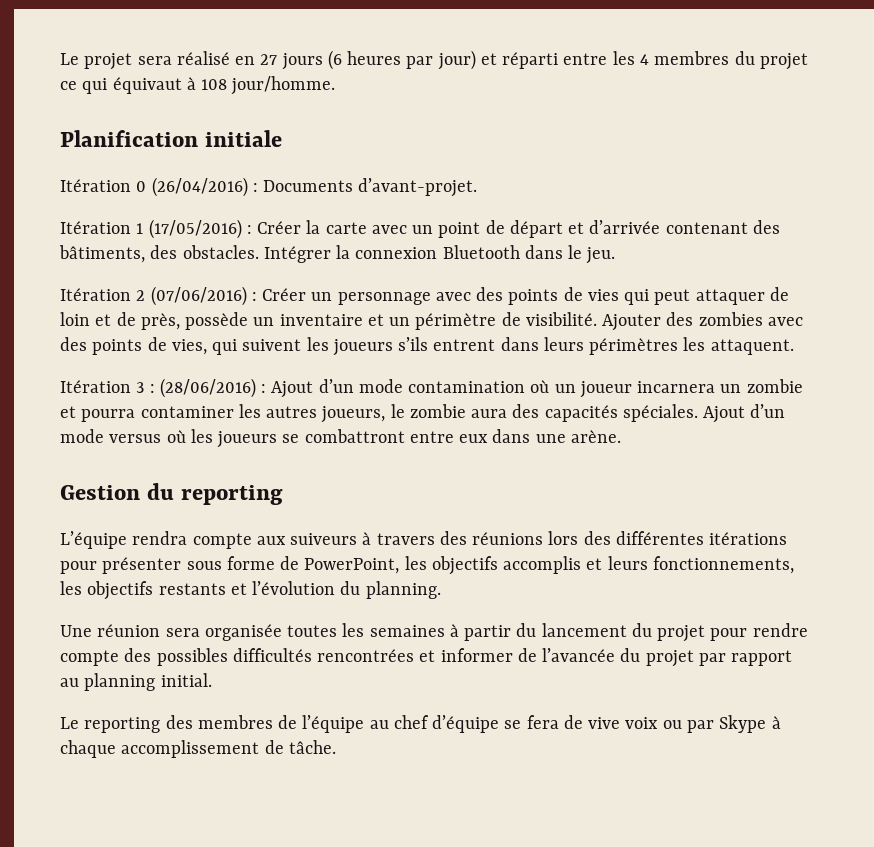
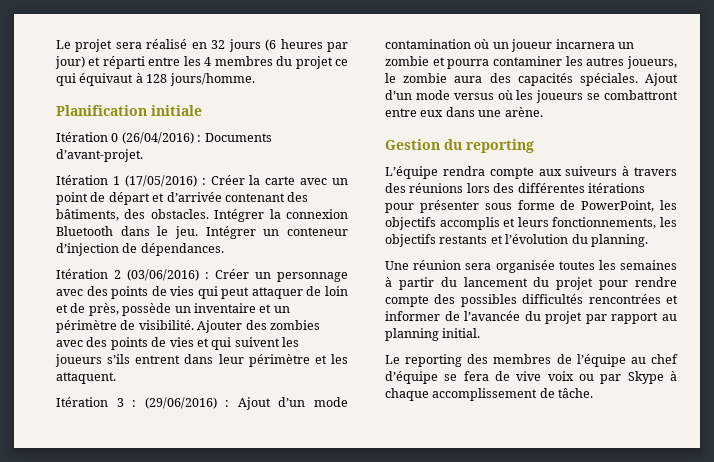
[260,54,278,65] 27 -> [211,40,226,49] 32
[201,76,336,95] 108 jour/homme. -> [146,73,255,86] 128 jours/homme.
(616, 255) none -> [205,226,348,239] [56,243,224,256] Intégrer un conteneur d’injection de dépendances.
[150,286,247,306] (07/06/2016) -> [127,269,199,281] (03/06/2016)
[171,339,207,355] vies, -> [169,337,209,347] vies et
[543,337,679,355] leurs périmètres -> [218,354,327,367] leur périmètre et
[159,378,256,398] (28/06/2016) -> [144,397,217,409] (29/06/2016)

